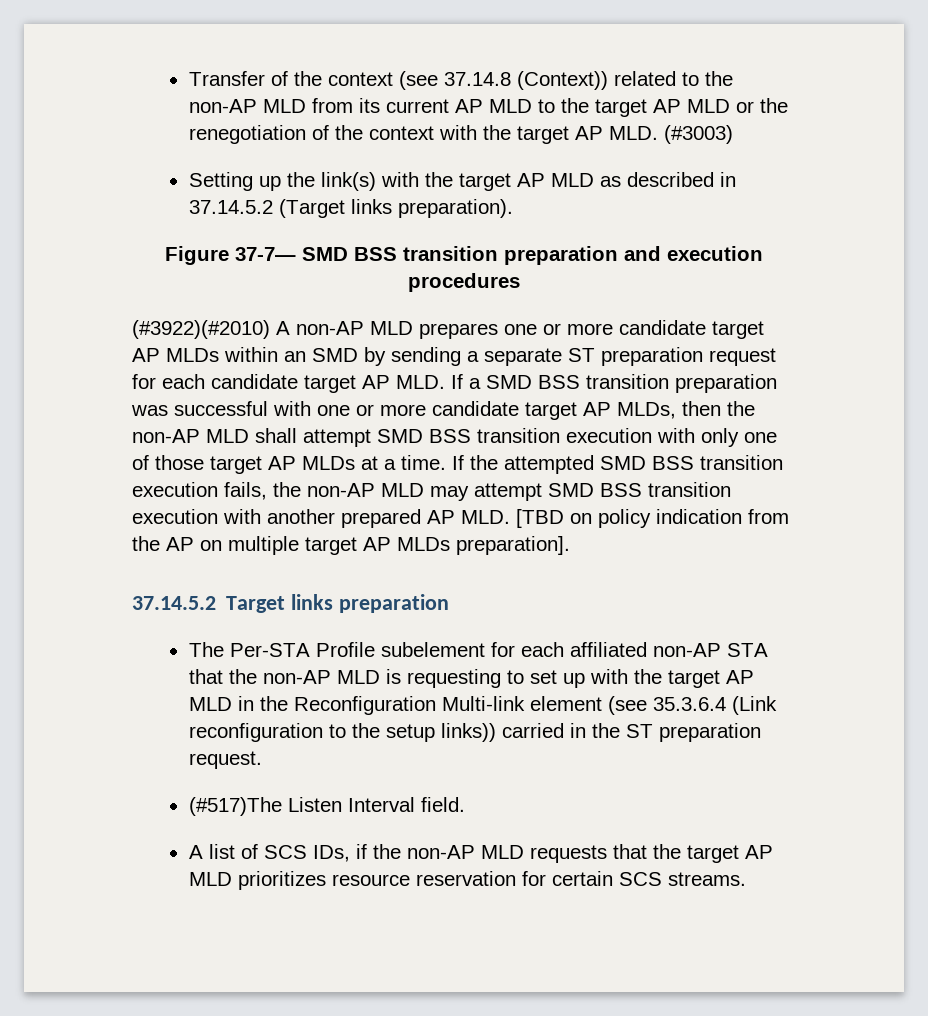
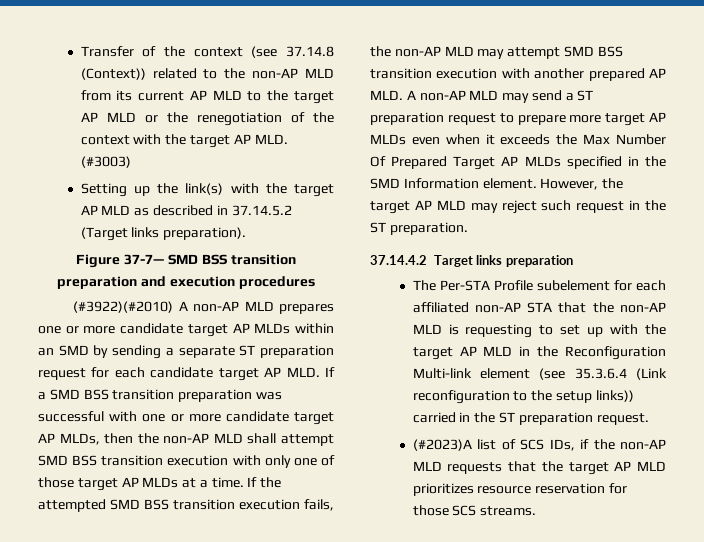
[516,509,789,528] [132,536,570,555] [132,596,216,610] [TBD on policy indication from the AP on multiple target AP MLDs preparation]. // 37.14.5.2 -> [406,90,594,103] [370,112,666,126] [370,134,666,145] [370,156,666,170] [370,178,624,190] [370,200,666,214] [370,222,468,235] [370,255,427,265] A non-AP MLD may send a ST preparation request to prepare more target AP MLDs even when it exceeds the Max Number Of Prepared Target AP MLDs specified in the SMD Information element. However, the target AP MLD may reject such request in the ST preparation. // 37.14.4.2
[188,797,465,816] [188,845,203,859] (#517)The Listen Interval field. // A -> [412,439,472,451] (#2023)A
[551,871,613,886] certain -> [412,505,449,516] those

